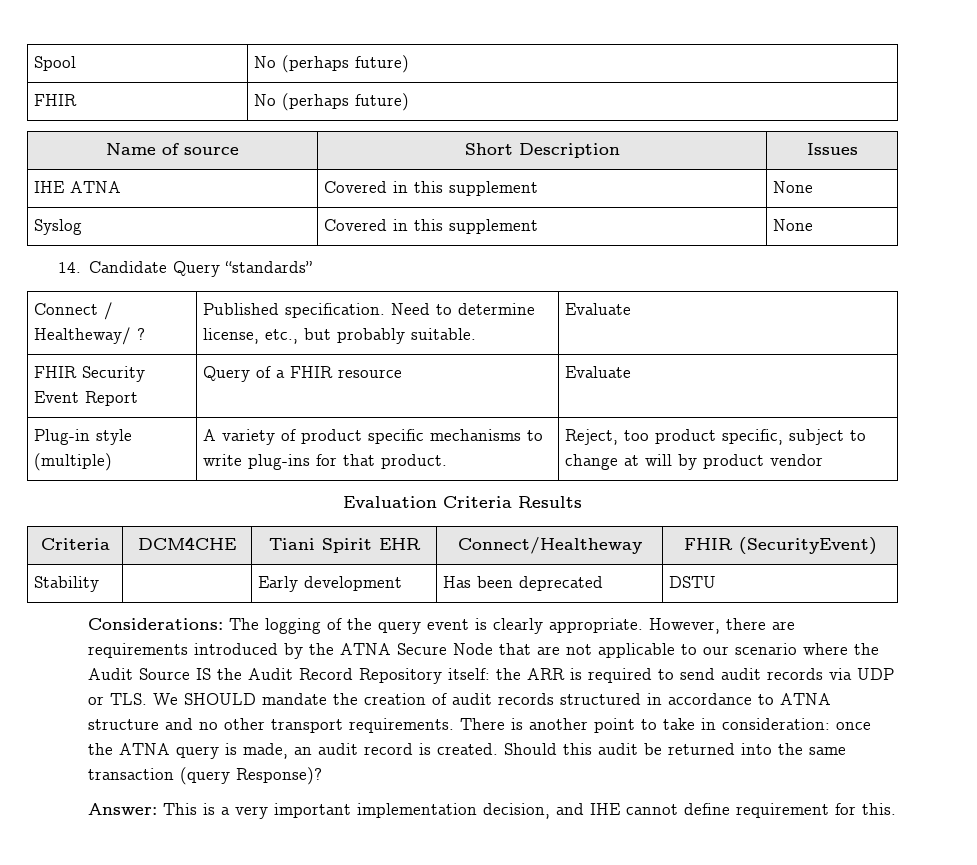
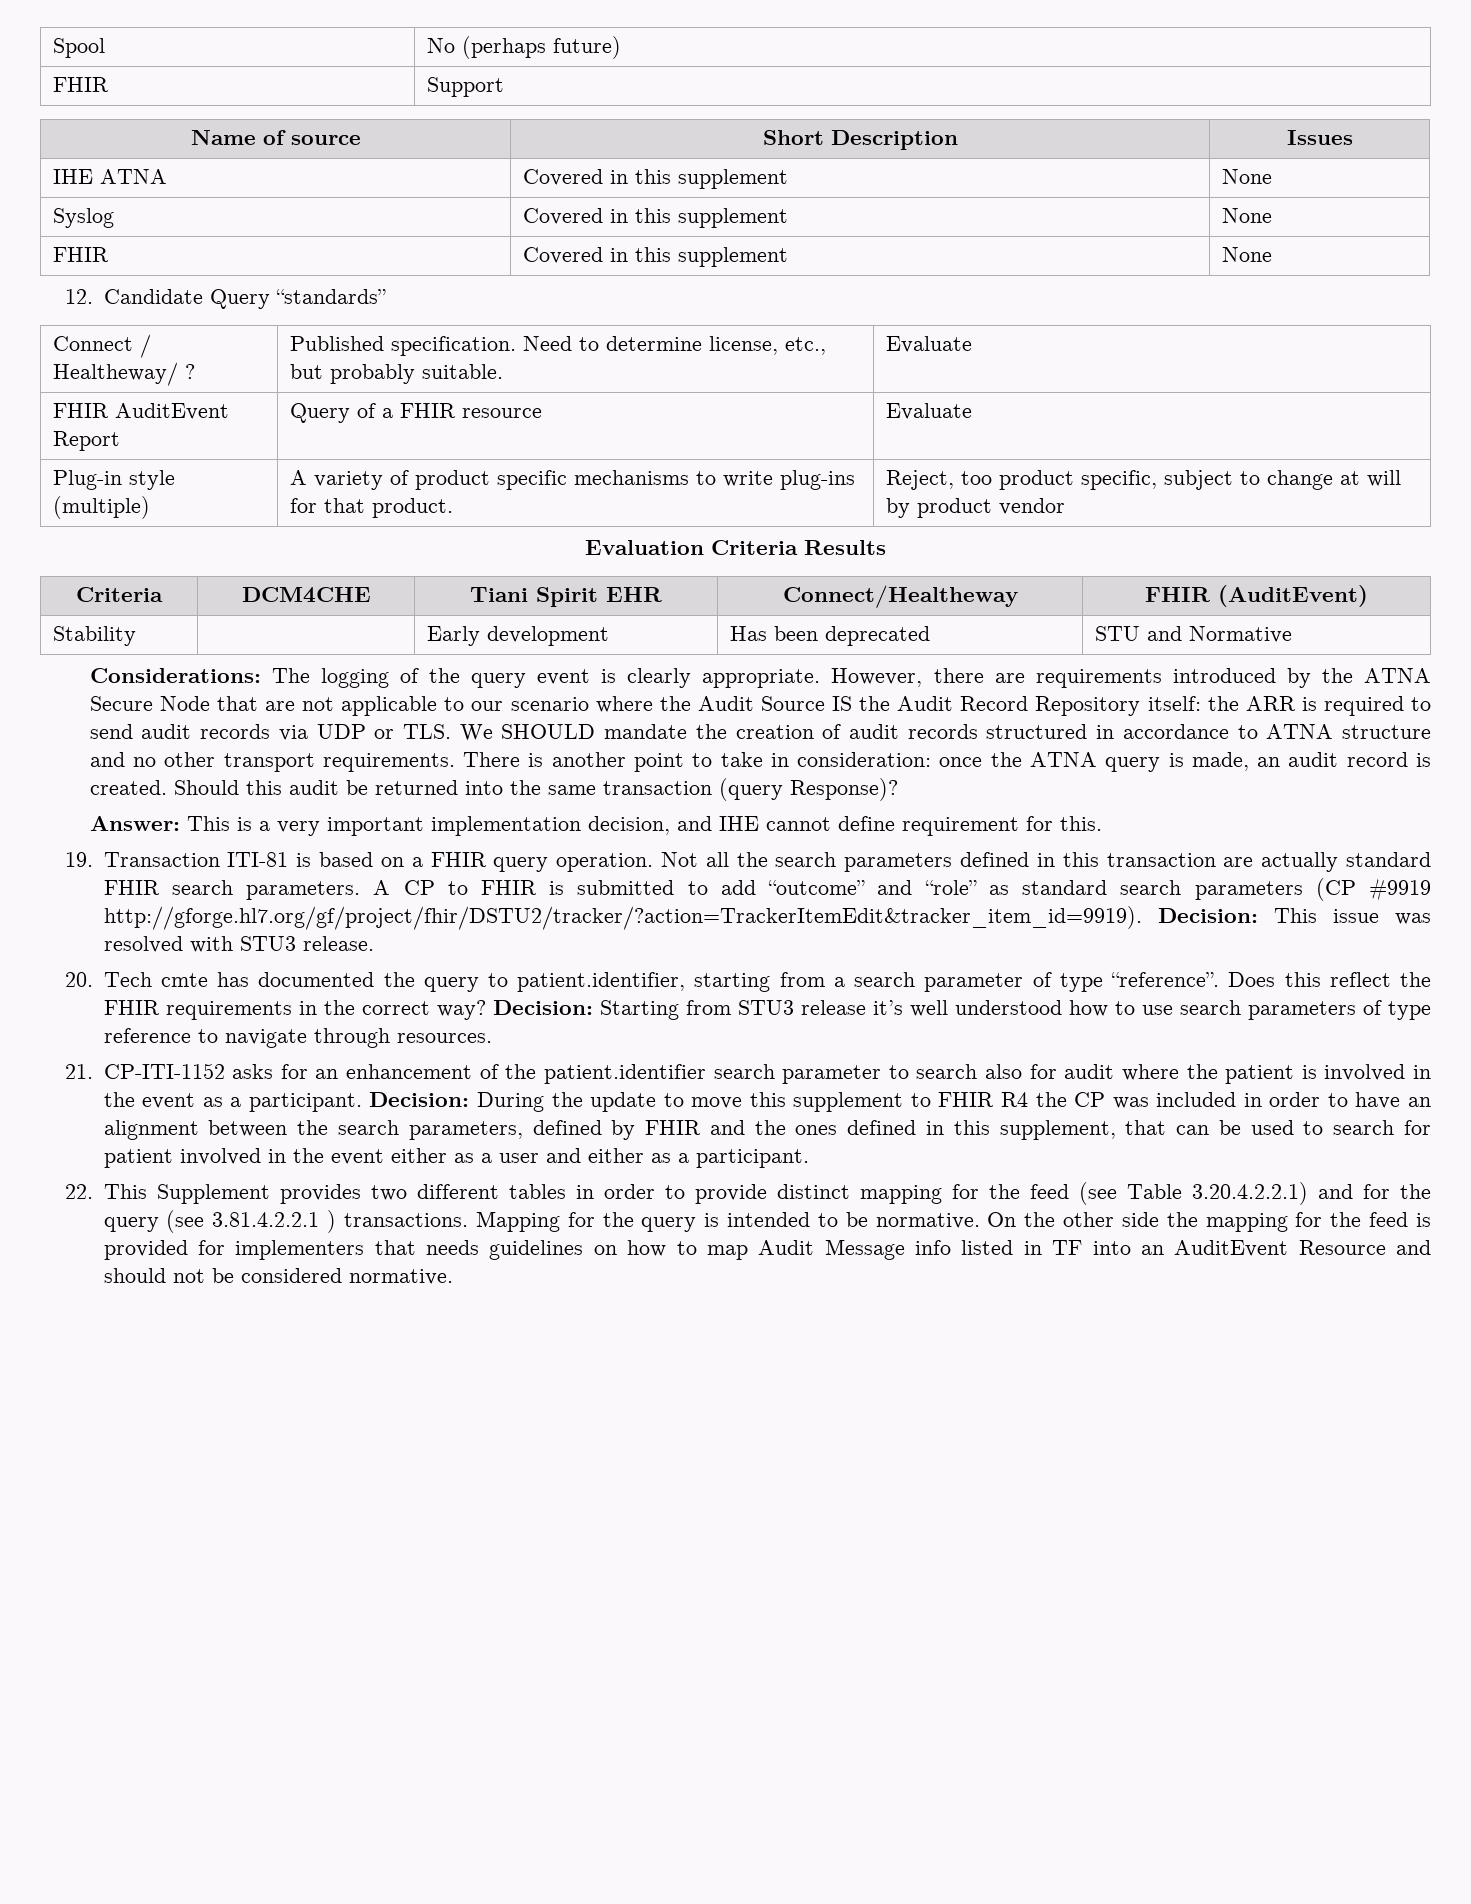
[254,93,410,111] No (perhaps future) -> [426,77,504,97] Support
[57,262,81,273] // 14. -> [52,247,109,262] [522,247,788,267] [1221,247,1272,262] [64,289,93,304] // FHIR | Covered in this supplement | None // 12.
[82,366,146,382] [34,391,80,403] Security Event -> [114,403,229,420] AuditEvent
[738,537,877,555] (SecurityEvent) -> [1218,585,1368,607] (AuditEvent)
[669,576,717,588] DSTU -> [1094,626,1292,643] STU and Normative
(897, 809) none -> [64,852,1431,872] [103,878,1432,901] [103,906,1432,930] [103,936,374,953] [64,972,1432,992] [103,1000,1431,1020] [103,1028,492,1048] [64,1063,1432,1084] [103,1092,1432,1112] [103,1120,1432,1140] [103,1148,809,1168] [64,1182,1431,1205] [103,1210,1432,1233] [103,1239,1432,1260] [103,1268,453,1285] // 19. Transaction ITI-81 is based on a FHIR query operation. Not all the search parameters defined in this transaction are actually standard FHIR search parameters. A CP to FHIR is submitted to add “outcome” and “role” as standard search parameters (CP #9919 http://gforge.hl7.org/gf/project/fhir/DSTU2/tracker/?action=TrackerItemEdit&tracker_item_id=9919). Decision: This issue was resolved with STU3 release. // 20. Tech cmte has documented the query to patient.identifier, starting from a search parameter of type “reference”. Does this reflect the FHIR requirements in the correct way? Decision: Starting from STU3 release it’s well understood how to use search parameters of type reference to navigate through resources. // 21. CP-ITI-1152 asks for an enhancement of the patient.identifier search parameter to search also for audit where the patient is involved in the event as a participant. Decision: During the update to move this supplement to FHIR R4 the CP was included in order to have an alignment between the search parameters, defined by FHIR and the ones defined in this supplement, that can be used to search for patient involved in the event either as a user and either as a participant. // 22. This Supplement provides two different tables in order to provide distinct mapping for the feed (see Table 3.20.4.2.2.1) and for the query (see 3.81.4.2.2.1 ) transactions. Mapping for the query is intended to be normative. On the other side the mapping for the feed is provided for implementers that needs guidelines on how to map Audit Message info listed in TF into an AuditEvent Resource and should not be considered normative.

